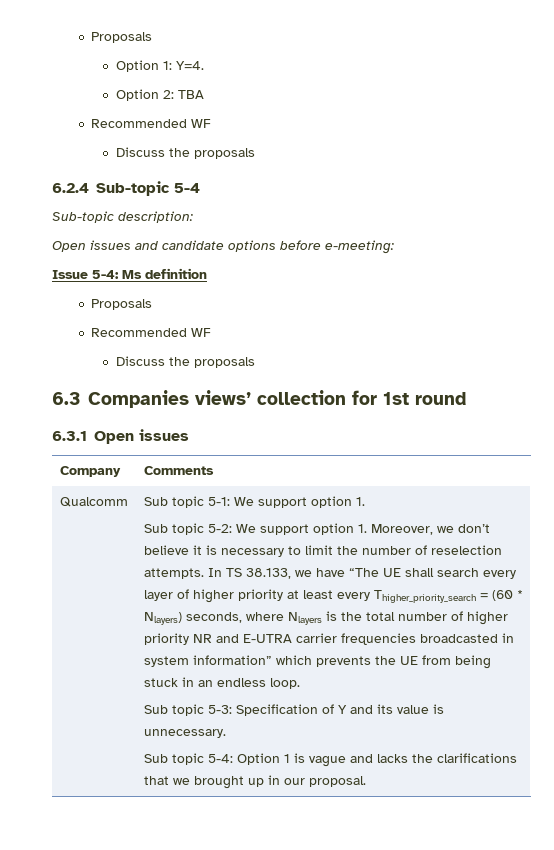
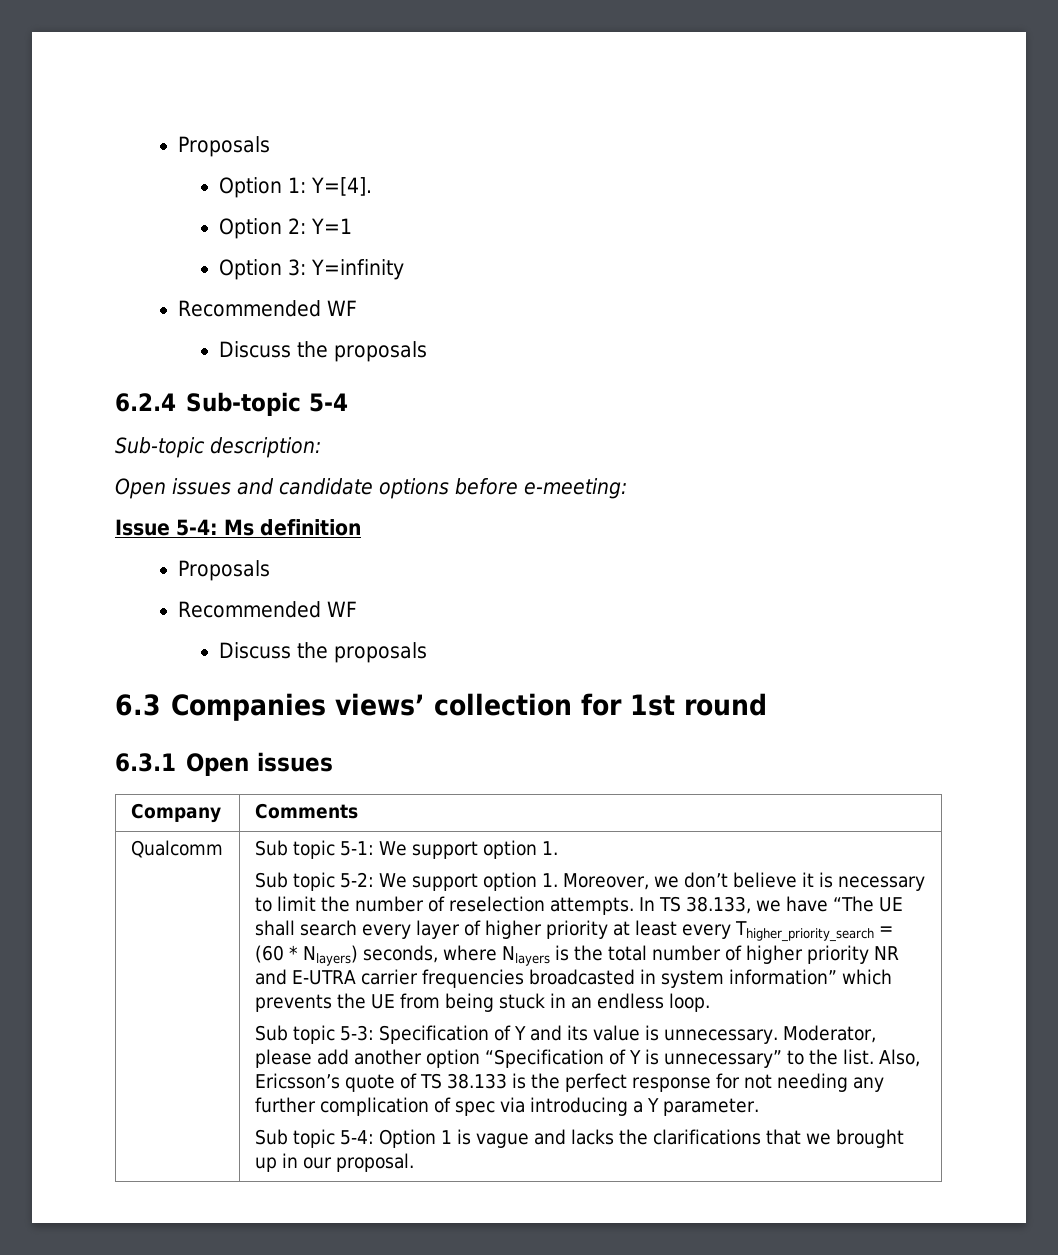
[175,61,204,70] Y=4. -> [311,177,373,196] Y=[4].
[177,90,204,99] TBA -> [311,218,353,234] [219,259,405,280] Y=1 // Option 3: Y=infinity
(226, 733) none -> [782,1025,876,1043] [254,1049,920,1068] [254,1073,884,1092] [254,1097,759,1116] Moderator, please add another option “Specification of Y is unnecessary” to the list. Also, Ericsson’s quote of TS 38.133 is the perfect response for not needing any further complication of spec via introducing a Y parameter.

